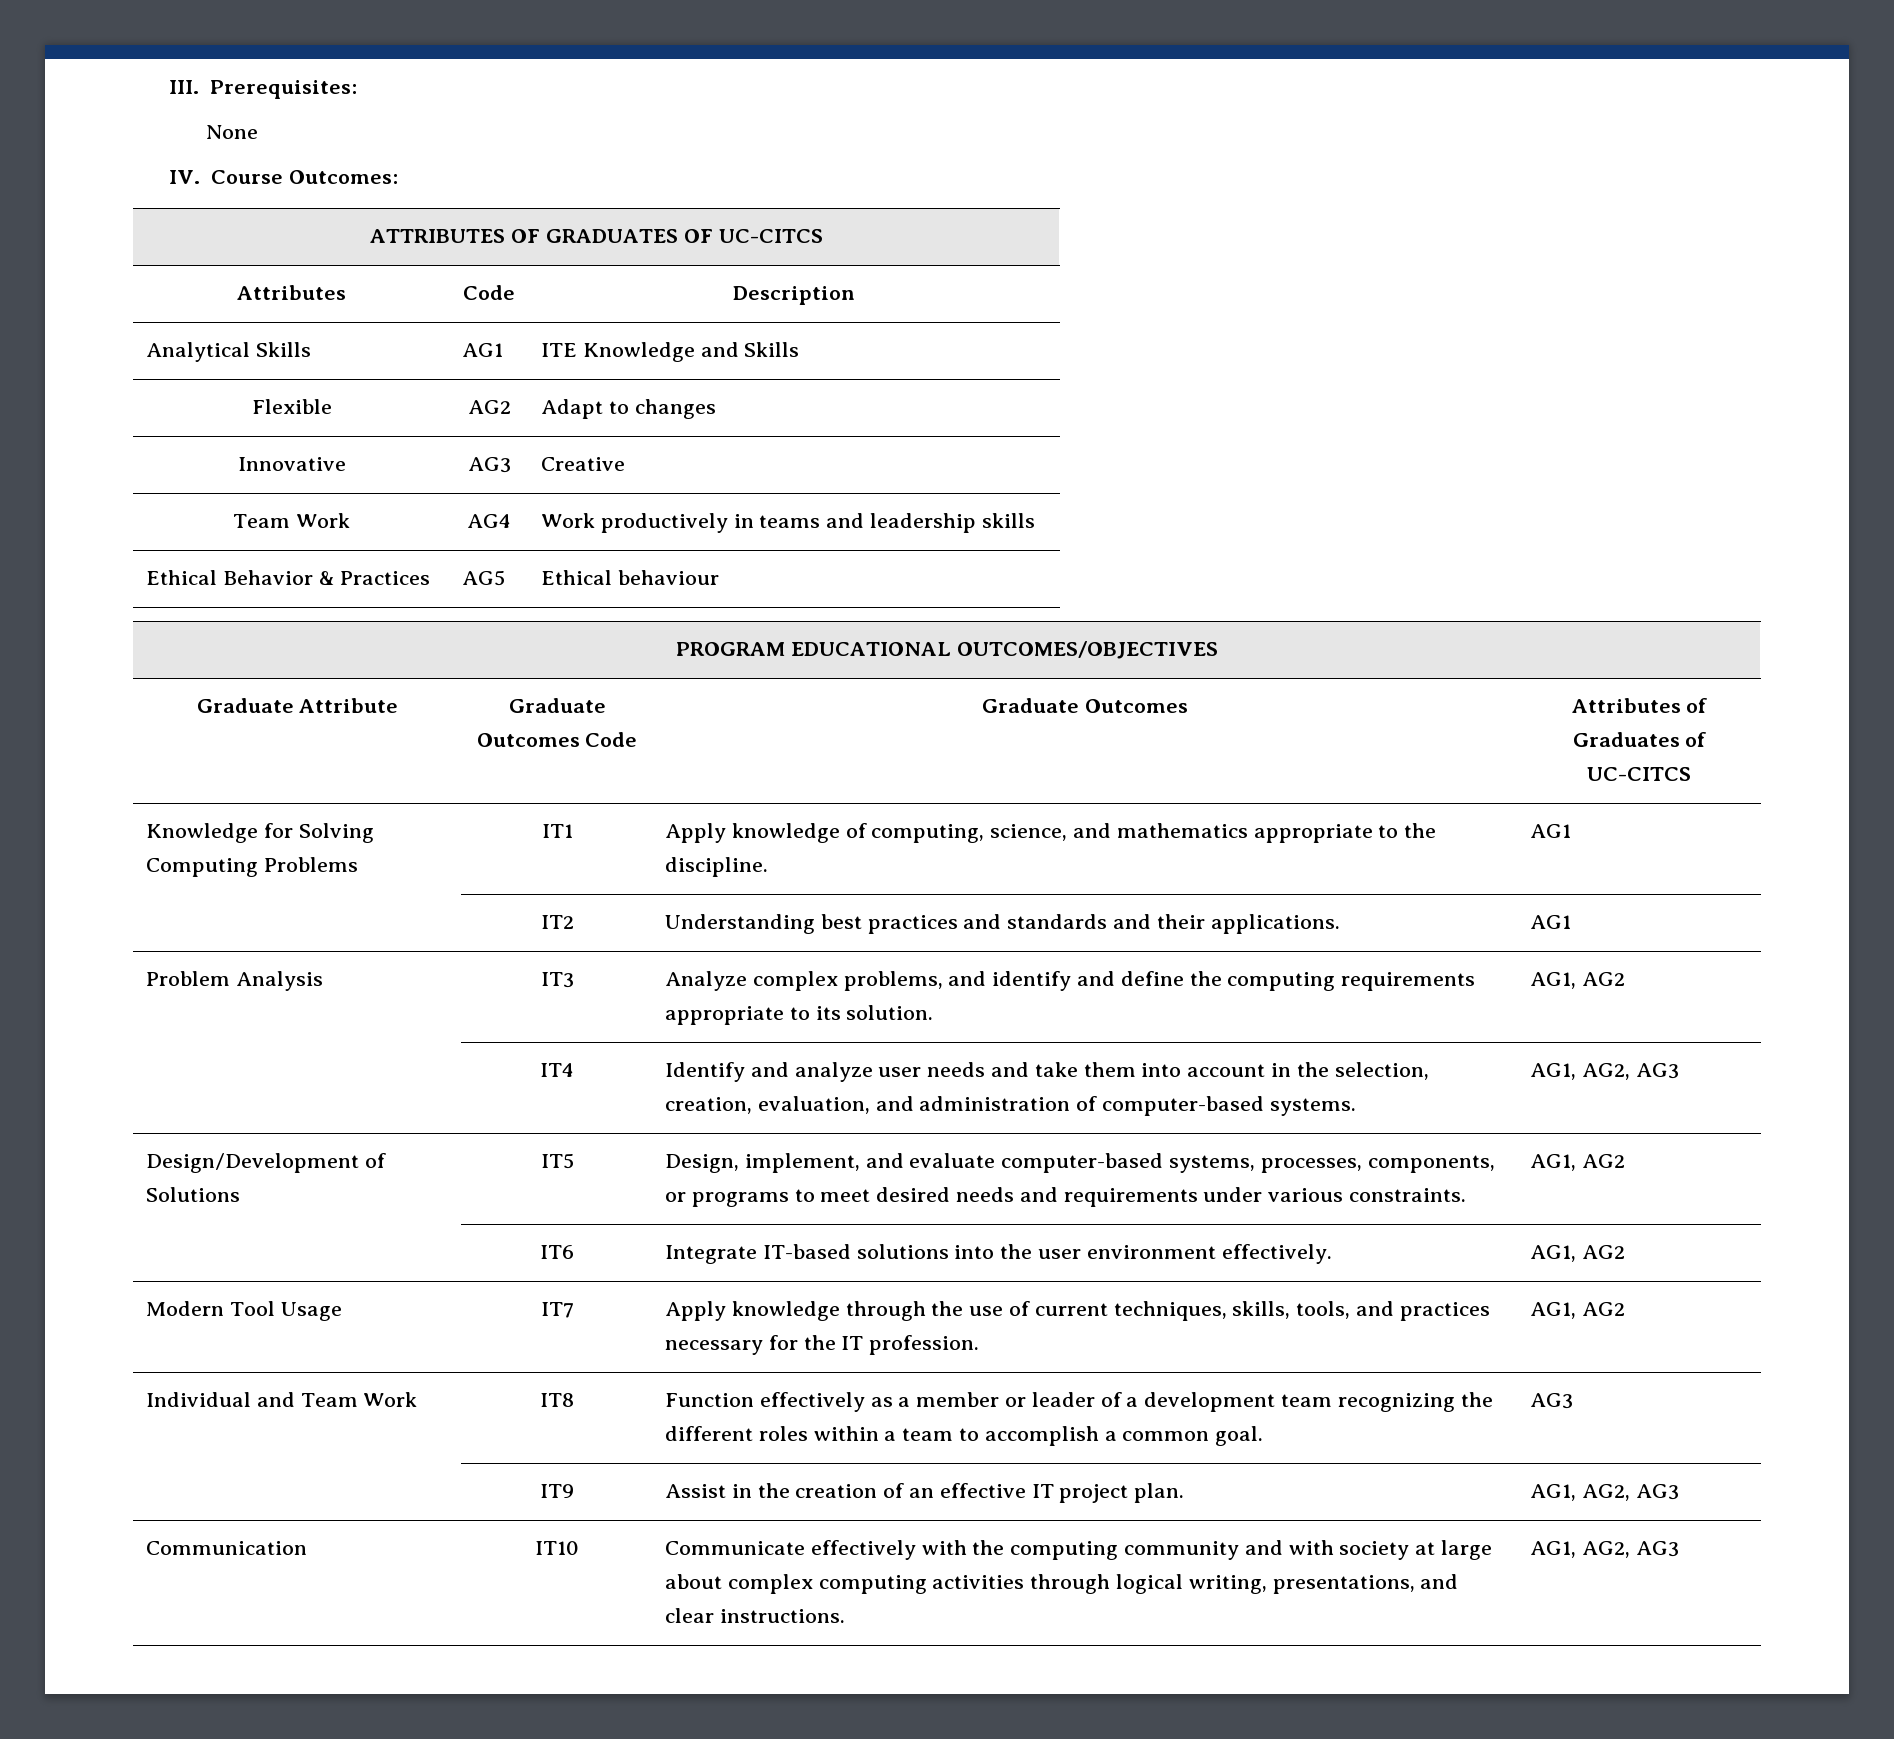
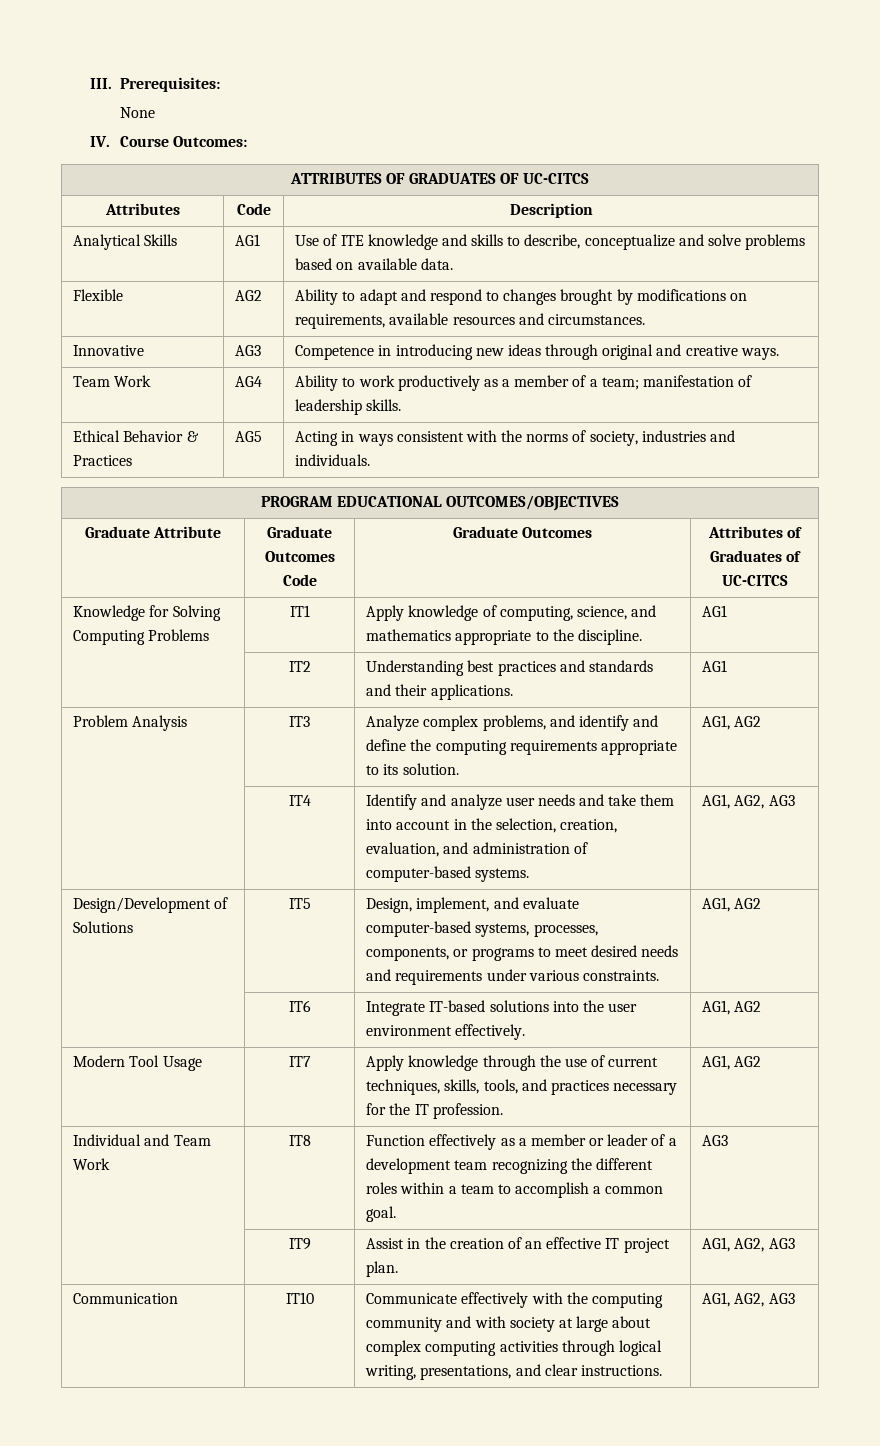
[540,342,800,362] [251,399,332,414] [467,400,511,414] [540,399,716,419] [237,457,346,471] [467,457,511,473] [540,457,625,471] [233,513,350,528] [467,514,511,528] [540,513,1035,533] ITE Knowledge and Skills // Flexible | AG2 | Adapt to changes // Innovative | AG3 | Creative // Team Work | AG4 | Work productively in teams and leadership skills -> [295,234,806,250] [295,258,453,270] [73,289,124,301] [235,290,263,301] [295,289,748,305] [295,313,645,329] [73,345,145,356] [235,345,262,356] [295,344,779,360] [73,375,152,387] [235,376,263,387] [295,375,753,391] [295,399,402,415] Use of ITE knowledge and skills to describe, conceptualize and solve problems based on available data. // Flexible | AG2 | Ability to adapt and respond to changes brought by modifications on requirements, available resources and circumstances. // Innovative | AG3 | Competence in introducing new ideas through original and creative ways. // Team Work | AG4 | Ability to work productively as a member of a team; manifestation of leadership skills.
[540,570,719,585] Ethical behaviour -> [295,430,736,446] [295,454,371,466] Acting in ways consistent with the norms of society, industries and individuals.

